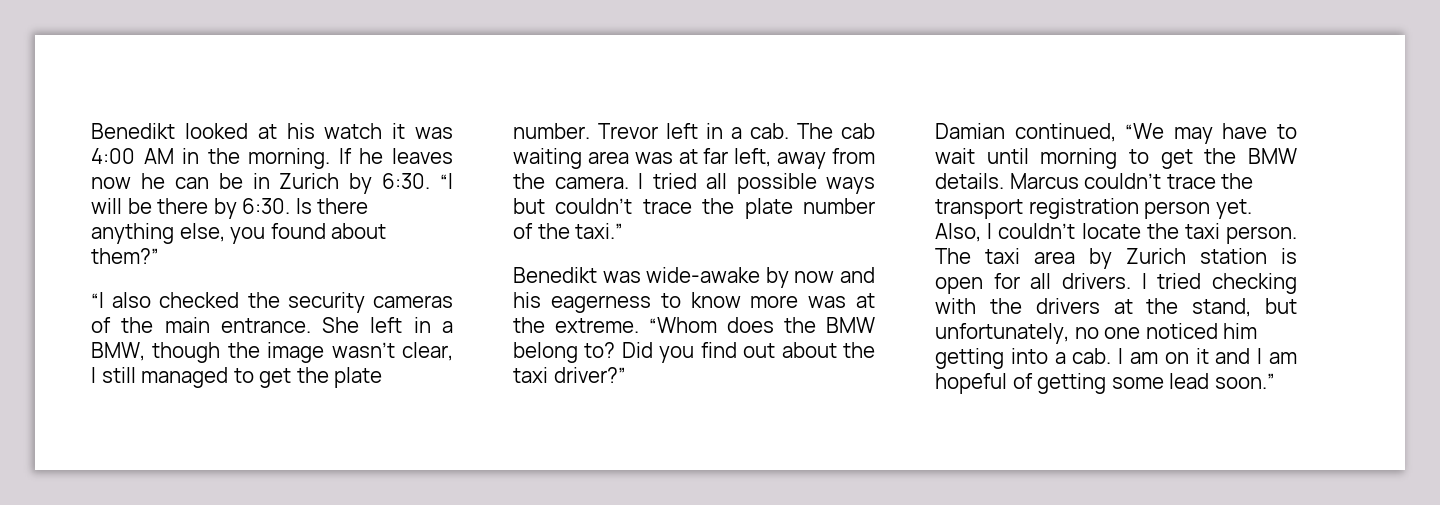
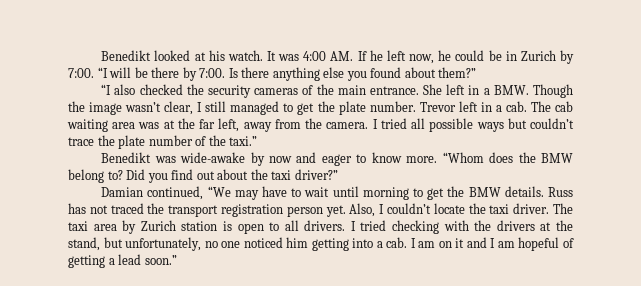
[324,123,453,139] [91,148,453,169] [91,173,209,189] watch it was 4:00 AM in the morning. If he leaves now he can -> [227,50,485,64] watch. It was 4:00 AM. If he left now, he could
[382,173,431,189] 6:30. -> [68,68,94,78] 7:00.
[242,198,291,214] 6:30. -> [199,68,226,78] 7:00.
[179,223,225,242] else, -> [323,67,345,78] else
[91,342,221,363] BMW, though -> [493,84,574,98] BMW. Though
(698, 156) none -> [177,118,195,129] the
[513,292,875,313] [513,317,639,333] his eagerness to know more was at the extreme. -> [321,152,438,166] eager to know more.
[1009,173,1216,189] Marcus couldn’t trace -> [548,187,573,197] [68,203,144,214] Russ has not traced
[1226,226,1297,244] person. -> [513,203,550,214] driver.
[993,273,1020,289] for -> [269,222,280,231] to
[1111,377,1164,389] some -> [108,258,115,265] a

